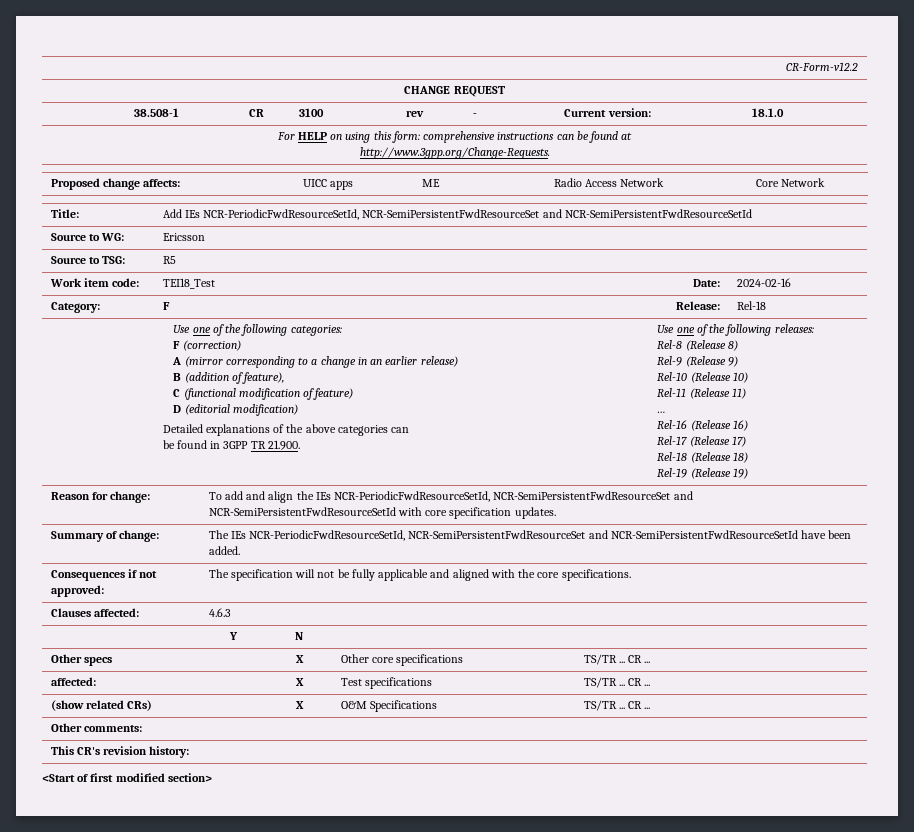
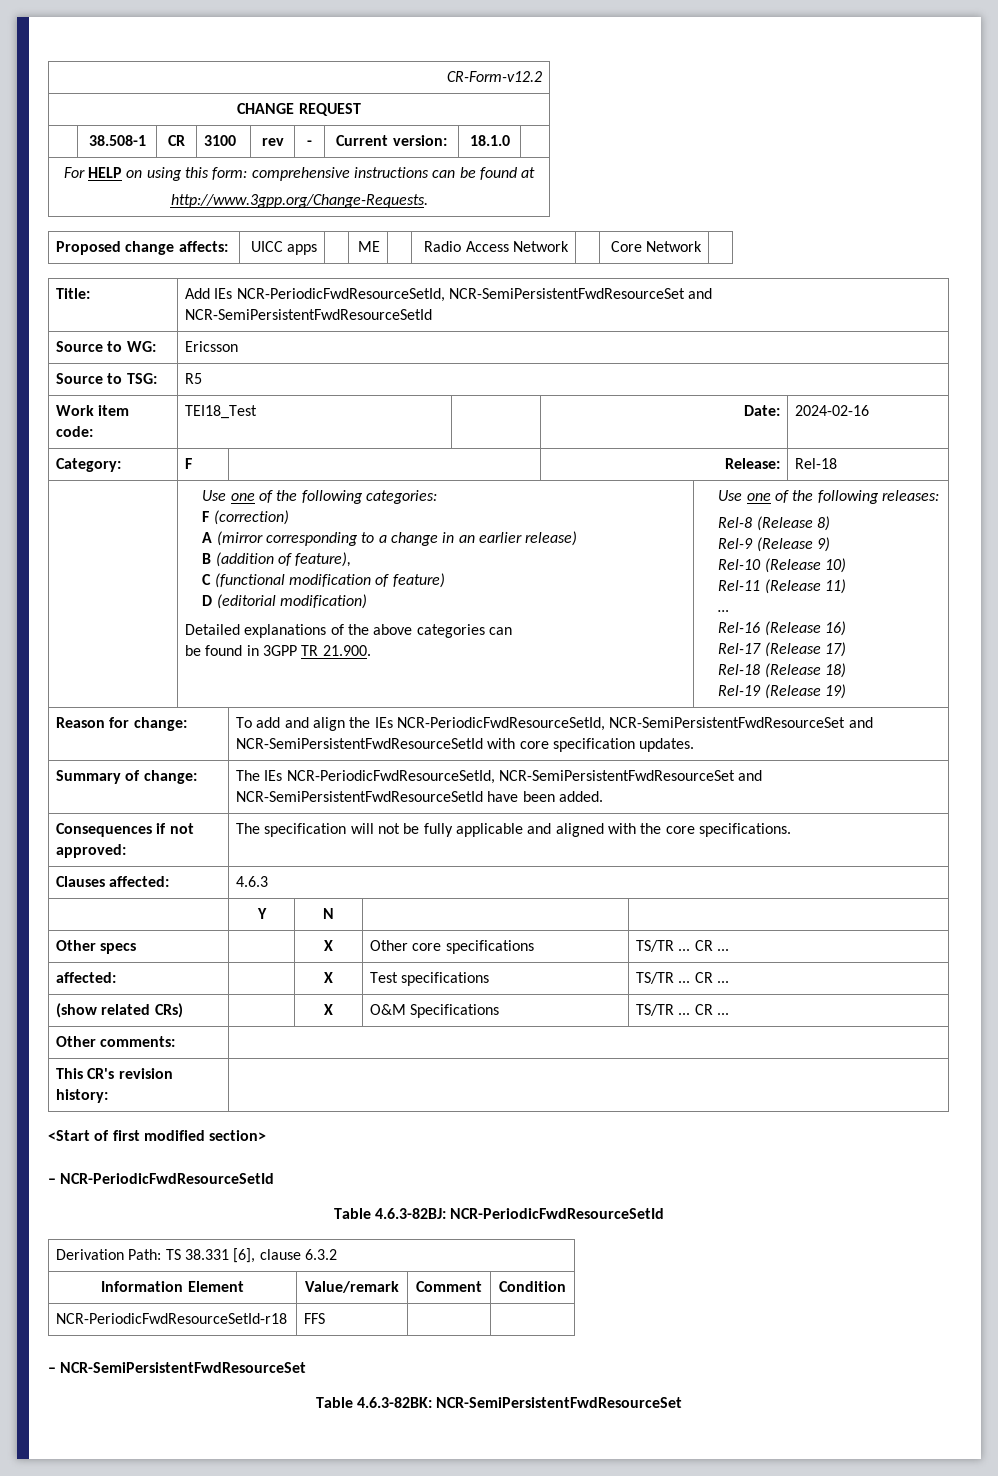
(212, 777) none -> [48,1173,275,1184] [333,1208,665,1219] [56,1248,338,1263] [101,1281,244,1292] [305,1281,399,1293] [415,1281,482,1292] [498,1281,566,1292] [56,1313,288,1324] [304,1313,326,1324] [48,1362,307,1373] [315,1397,683,1408] // – NCR-PeriodicFwdResourceSetId // Table 4.6.3-82BJ: NCR-PeriodicFwdResourceSetId // Derivation Path: TS 38.331 [6], clause 6.3.2 // Information Element | Value/remark | Comment | Condition // NCR-PeriodicFwdResourceSetId-r18 | FFS | | // – NCR-SemiPersistentFwdResourceSet // Table 4.6.3-82BK: NCR-SemiPersistentFwdResourceSet

